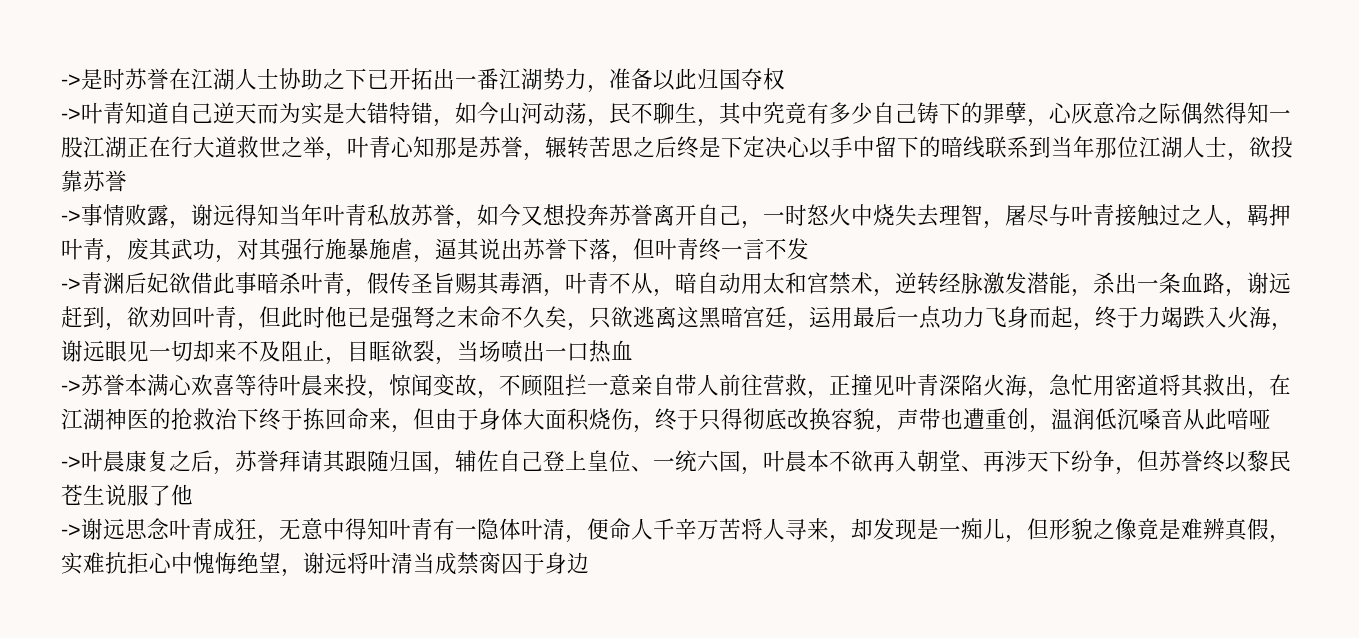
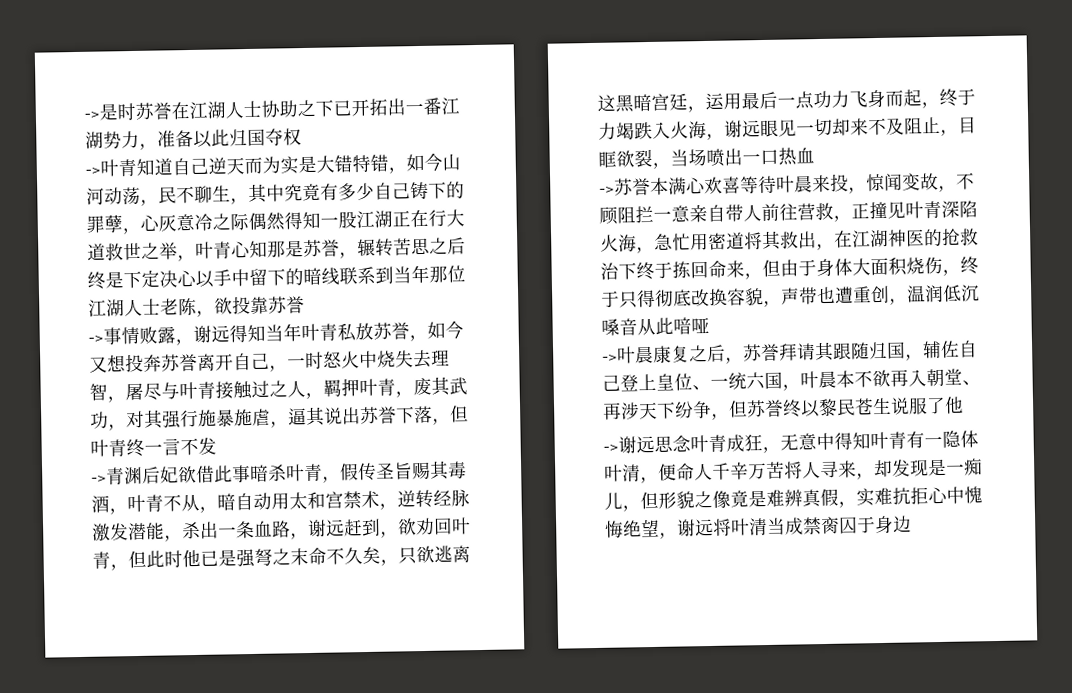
(1227, 146) none -> [160,297,197,316] 老陈

